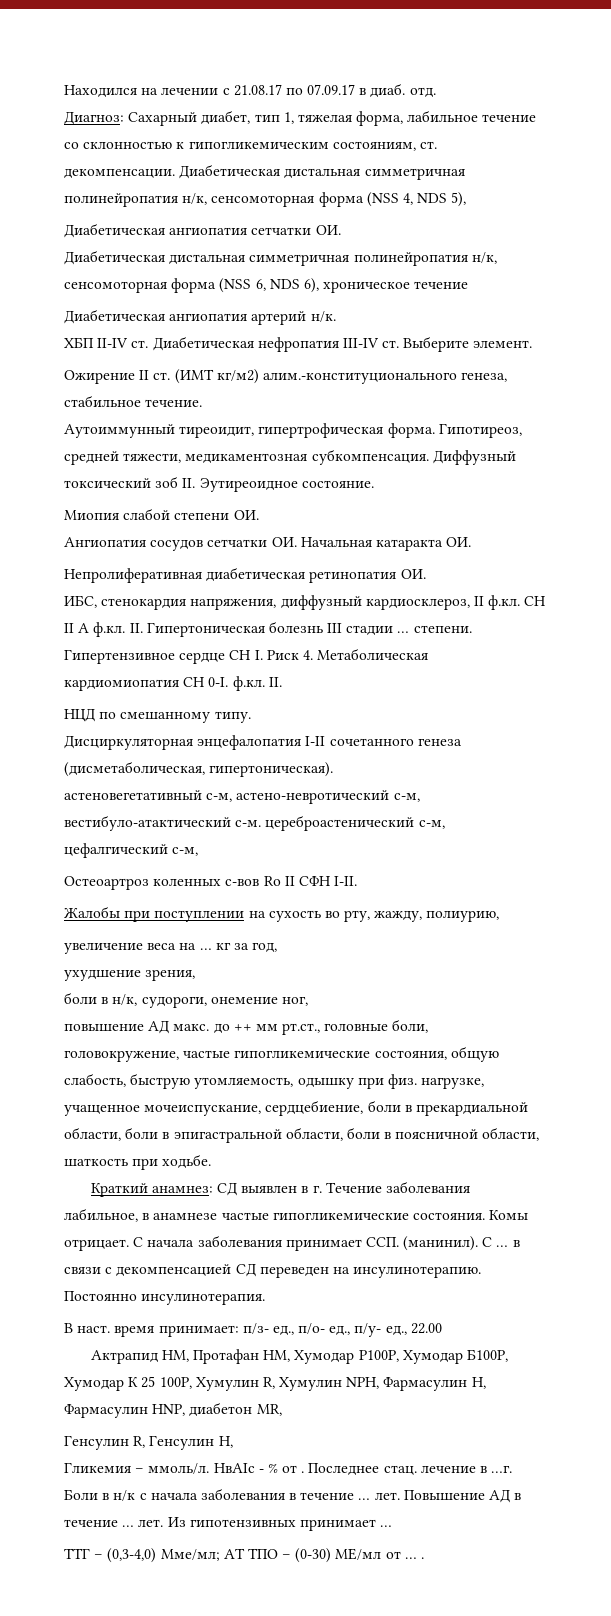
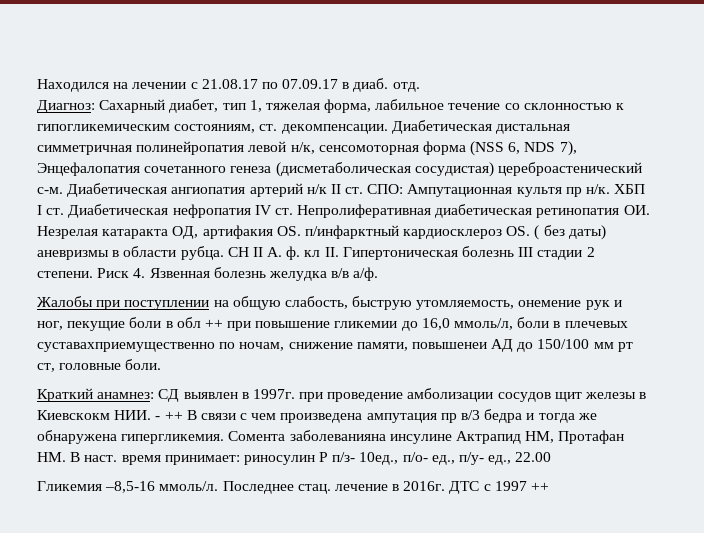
[182,192,467,207] [64,223,341,238] [64,250,468,266] н/к, сенсомоторная форма (NSS 4, NDS 5), // Диабетическая ангиопатия сетчатки ОИ. // Диабетическая дистальная симметричная полинейропатия -> [248,141,287,152] левой
[303,278,469,293] [64,309,307,325] 6), хроническое течение // Диабетическая ангиопатия артерий -> [559,141,577,156] [37,162,642,177] [37,183,582,197] 7), Энцефалопатия сочетанного генеза (дисметаболическая сосудистая) цереброастенический с-м. Диабетическая ангиопатия артерий н/к II ст. СПО: Ампутационная культя пр
[64,337,129,348] // ХБП II-IV -> [614,184,646,194] [37,205,42,215] ХБП I
[342,336,533,352] [64,369,508,384] [64,395,203,407] [64,423,522,438] [64,449,516,465] [64,476,374,492] [64,508,259,520] [64,537,472,551] [64,567,426,583] [64,595,547,610] [64,622,126,637] III-IV ст. Выберите элемент. // Ожирение II ст. (ИМТ кг/м2) алим.-конституционального генеза, стабильное течение. // Аутоиммунный тиреоидит, гипертрофическая форма. Гипотиреоз, средней тяжести, медикаментозная субкомпенсация. Диффузный токсический зоб II. Эутиреоидное состояние. // Миопия слабой степени ОИ. // Ангиопатия сосудов сетчатки ОИ. Начальная катаракта ОИ. // Непролиферативная диабетическая ретинопатия ОИ. // ИБС, стенокардия напряжения, диффузный кардиосклероз, II ф.кл. СН II А ф.кл. -> [254,204,650,218] [37,225,606,240] [37,246,321,260] IV ст. Непролиферативная диабетическая ретинопатия ОИ. Незрелая катаракта ОД, артифакия OS. п/инфарктный кардиосклероз OS. ( без даты) аневризмы в области рубца. СН II А. ф. кл
[397,625,472,633] [64,648,429,664] [64,676,282,691] [64,708,251,723] [64,735,462,750] [64,761,334,777] [64,790,420,804] [64,815,445,831] [64,843,199,858] [64,876,358,890] [64,906,500,922] [64,942,278,954] [64,969,196,981] [64,992,308,1008] [64,1019,429,1035] [64,1046,499,1062] [64,1073,485,1089] [64,1100,528,1116] [64,1127,540,1143] [64,1154,212,1170] … степени. Гипертензивное сердце СН I. Риск 4. Метаболическая кардиомиопатия СН 0-I. ф.кл. II. // НЦД по смешанному типу. // Дисциркуляторная энцефалопатия I-II сочетанного генеза (дисметаболическая, гипертоническая). // астеновегетативный с-м, астено-невротический с-м, вестибуло-атактический с-м. цереброастенический с-м, цефалгический с-м, // Остеоартроз коленных с-вов Rо II СФН I-II. // Жалобы при поступлении на сухость во рту, жажду, полиурию, // увеличение веса на … кг за год, // ухудшение зрения, // боли в н/к, судороги, онемение ног, // повышение АД макс. до ++ мм рт.ст., головные боли, головокружение, частые гипогликемические состояния, общую слабость, быструю утомляемость, одышку при физ. нагрузке, учащенное мочеиспускание, сердцебиение, боли в прекардиальной области, боли в эпигастральной области, боли в поясничной области, шаткость при ходьбе. -> [586,247,595,257] [37,267,379,281] [37,296,622,310] [37,317,628,331] [37,339,633,352] [37,359,162,372] 2 степени. Риск 4. Язвенная болезнь желудка в/в а/ф. // Жалобы при поступлении на общую слабость, быструю утомляемость, онемение рук и ног, пекущие боли в обл ++ при повышение гликемии до 16,0 ммоль/л, боли в плечевых суставахприемущественно по ночам, снижение памяти, повышенеи АД до 150/100 мм рт ст, головные боли.
[312,1181,471,1193] [64,1208,529,1222] [64,1235,520,1251] [64,1263,482,1278] [64,1291,266,1305] [64,1323,294,1337] г. Течение заболевания лабильное, в анамнезе частые гипогликемические состояния. Комы отрицает. С начала заболевания принимает ССП. (манинил). С … в связи с декомпенсацией СД переведен на инсулинотерапию. Постоянно инсулинотерапия. // В наст. время принимает: п/з- ед., -> [252,388,647,402] [37,409,597,423] [37,430,625,444] [37,452,399,465] 1997г. при проведение амболизации сосудов щит железы в Киевскокм НИИ. - ++ В связи с чем произведена ампутация пр в/3 бедра и тогда же обнаружена гипергликемия. Сомента заболеванияна инсулине Актрапид НМ, Протафан НМ. В наст. время принимает: риносулин Р п/з- 10ед.,
[90,1349,509,1364] [64,1376,486,1391] [64,1402,282,1418] [64,1436,233,1450] [64,1463,513,1476] [64,1488,522,1503] [64,1517,393,1531] [64,1548,425,1563] Актрапид НМ, Протафан НМ, Хумодар Р100Р, Хумодар Б100Р, Хумодар К 25 100Р, Хумулин R, Хумулин NРН, Фармасулин Н, Фармасулин НNР, диабетон МR, // Генсулин R, Генсулин Н, // Гликемия – ммоль/л. НвАIс - % от . Последнее стац. лечение в …г. Боли в н/к с начала заболевания в течение … лет. Повышение АД в течение … лет. Из гипотензивных принимает … // ТТГ – (0,3-4,0) Мме/мл; АТ ТПО – (0-30) МЕ/мл от … . -> [37,481,550,494] Гликемия –8,5-16 ммоль/л. Последнее стац. лечение в 2016г. ДТС с 1997 ++

